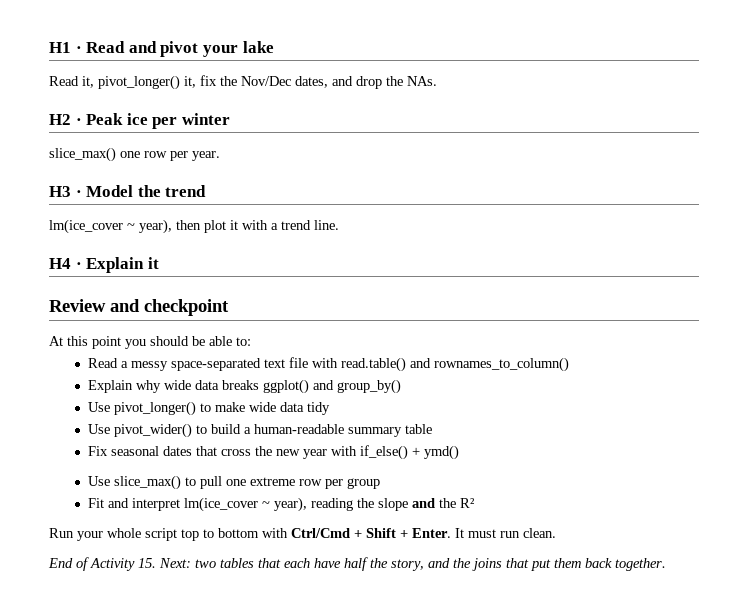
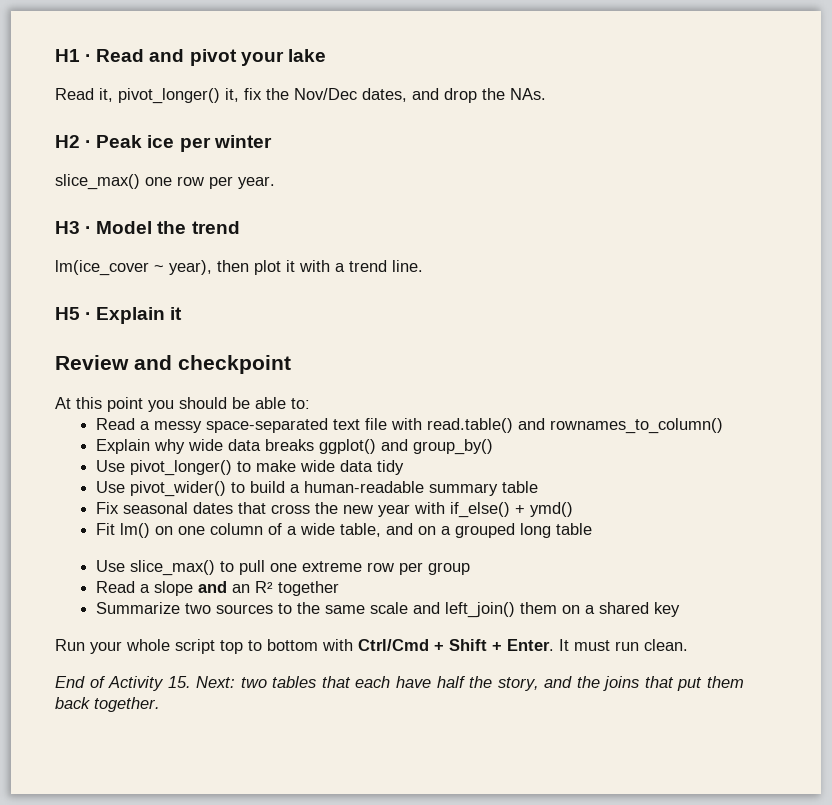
[49,258,71,269] H4 -> [55,307,80,320] H5
(460, 452) none -> [95,523,592,538] // Fit lm() on one column of a wide table, and on a grouped long table
[88,497,476,512] Fit and interpret lm(ice_cover ~ year), reading the slope and the R² -> [95,581,339,596] [95,602,680,618] Read a slope and an R² together // Summarize two sources to the same scale and left_join() them on a shared key

